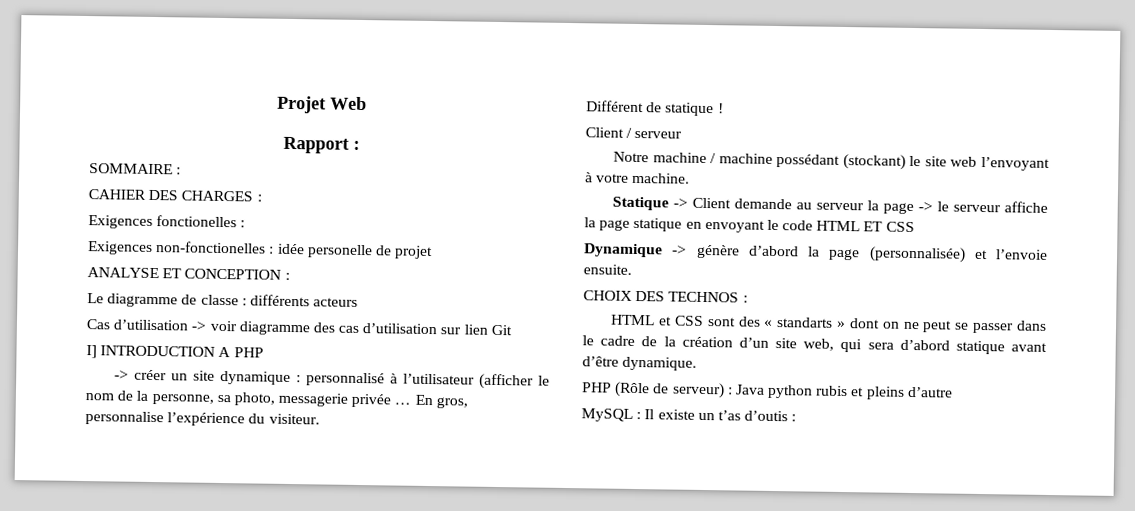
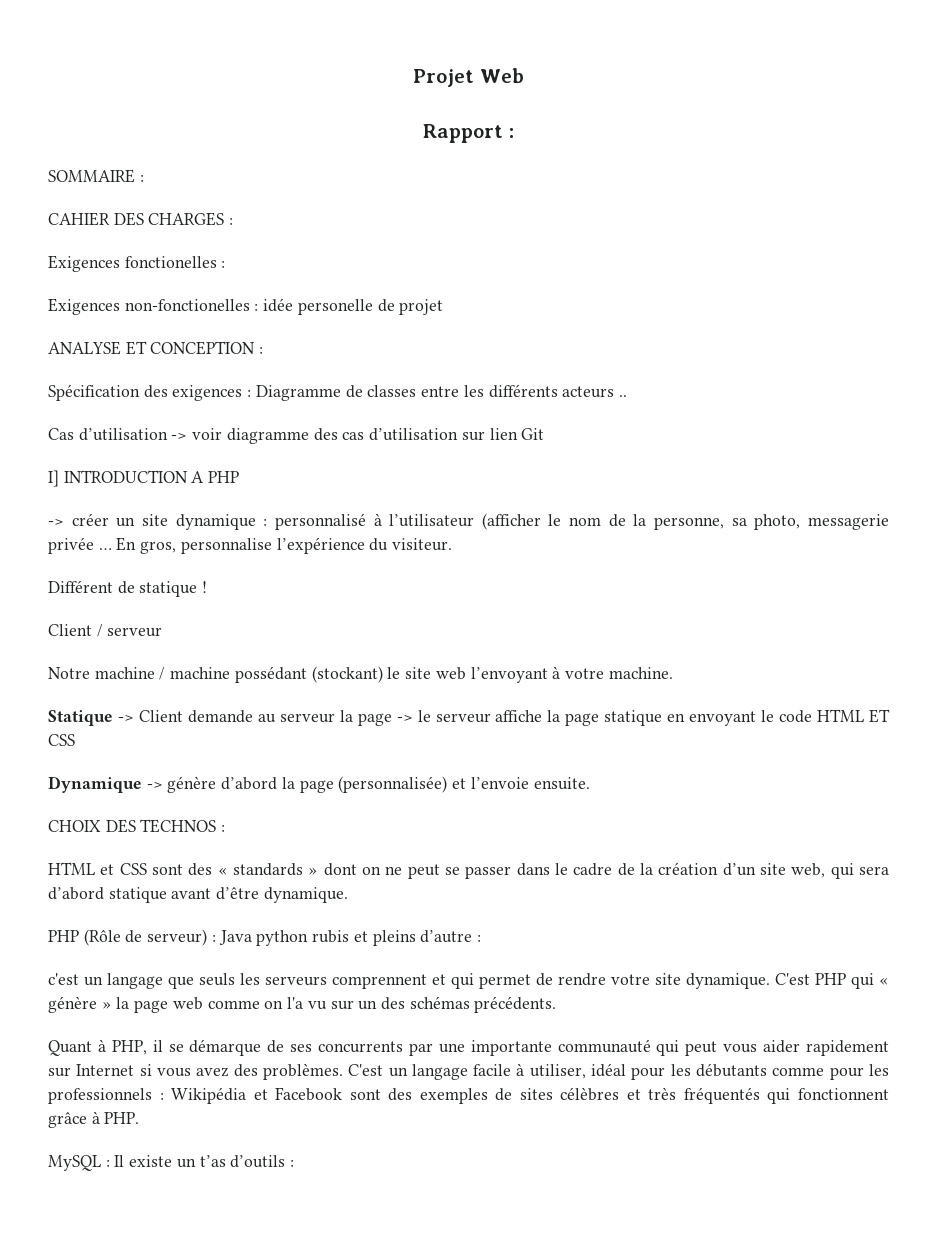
[87,293,247,308] Le diagramme de classe : -> [48,384,484,401] Spécification des exigences : Diagramme de classes entre les
(359, 302) none -> [618,395,627,397] ..
[776,317,834,328] standarts -> [233,863,303,876] standards
(953, 392) none -> [476,935,481,942] [48,973,889,989] [48,996,557,1013] [48,1039,889,1056] [48,1063,889,1080] [48,1087,889,1104] [48,1111,140,1128] : // c'est un langage que seuls les serveurs comprennent et qui permet de rendre votre site dynamique. C'est PHP qui « génère » la page web comme on l'a vu sur un des schémas précédents. // Quant à PHP, il se démarque de ses concurrents par une importante communauté qui peut vous aider rapidement sur Internet si vous avez des problèmes. C'est un langage facile à utiliser, idéal pour les débutants comme pour les professionnels : Wikipédia et Facebook sont des exemples de sites célèbres et très fréquentés qui fonctionnent grâce à PHP.
[744,410,789,422] d’outis -> [230,1155,286,1168] d’outils

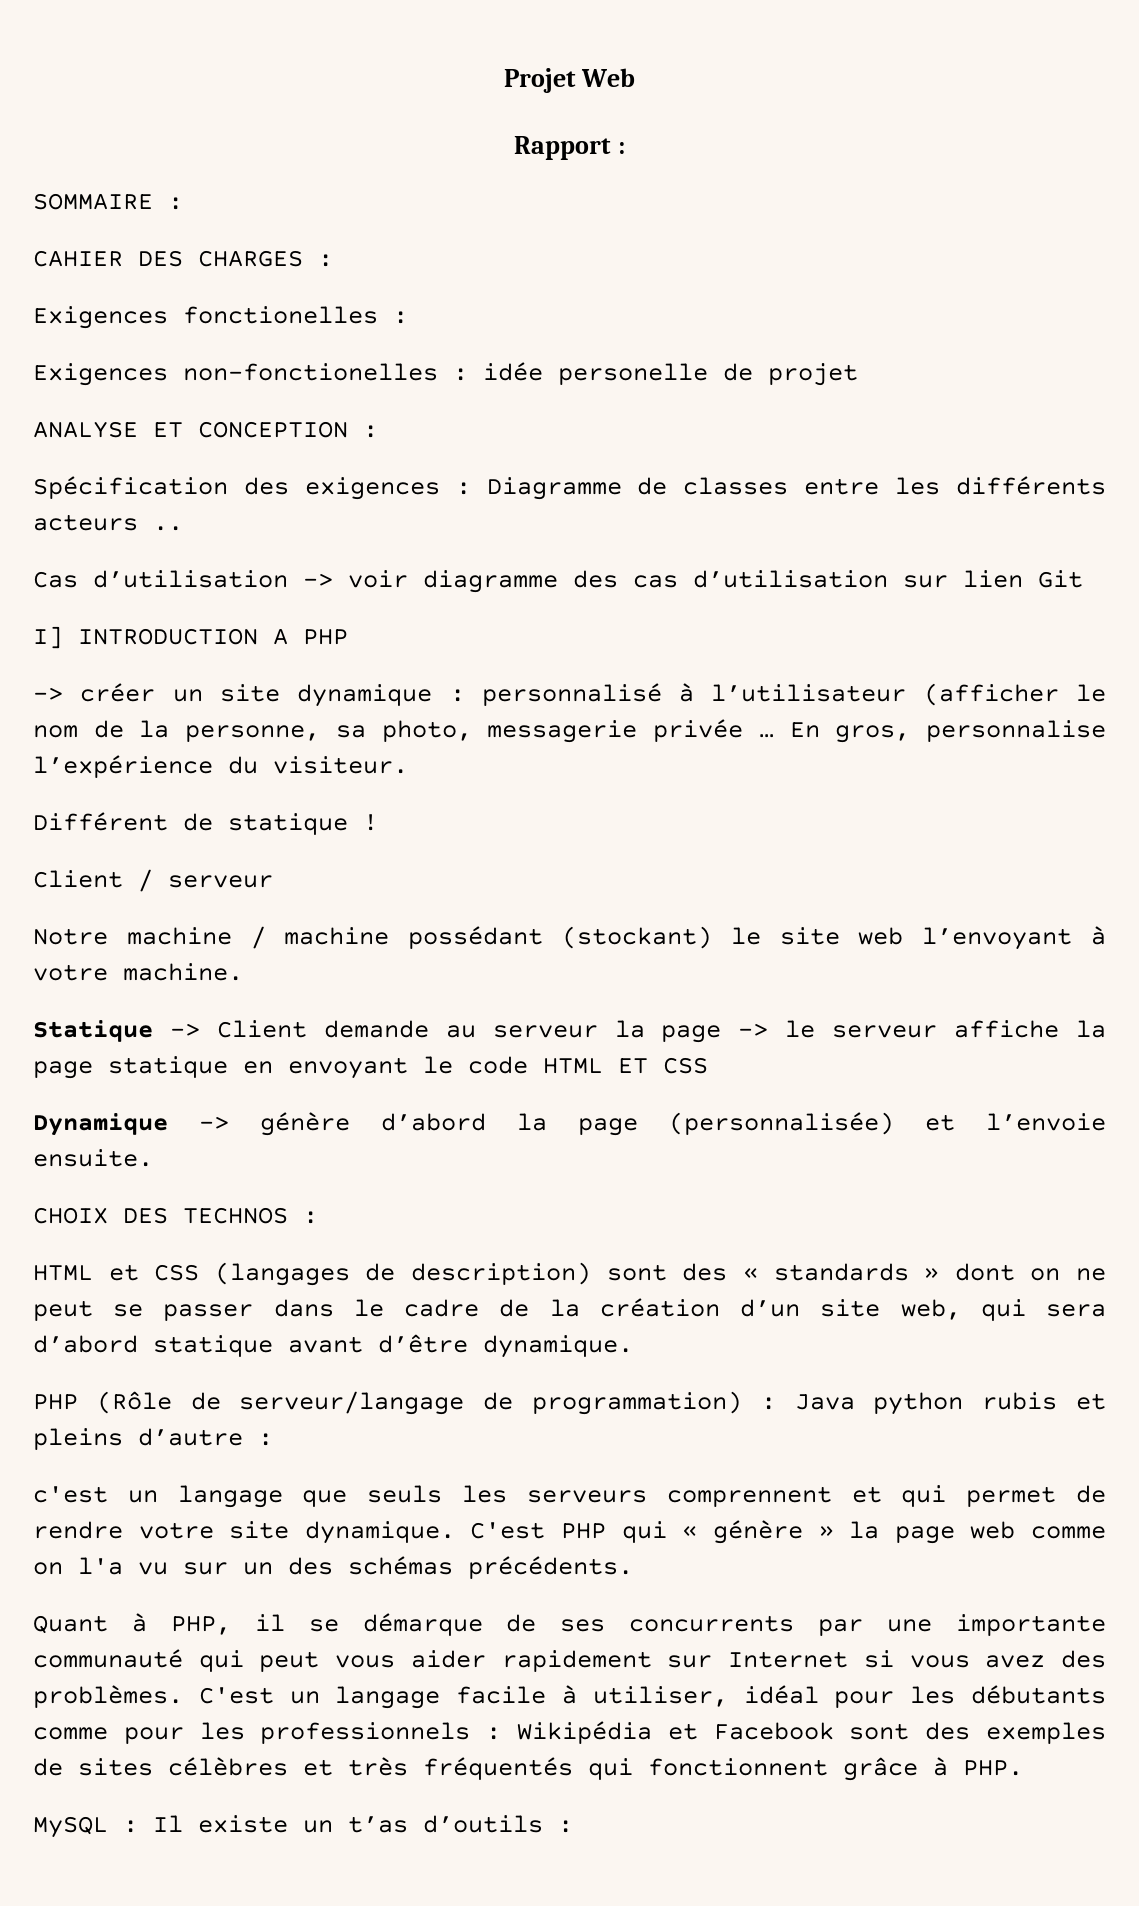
(147, 869) none -> [214,1262,592,1286] (langages de description)
[147,929,208,946] serveur) -> [239,1391,742,1415] serveur/langage de programmation)

